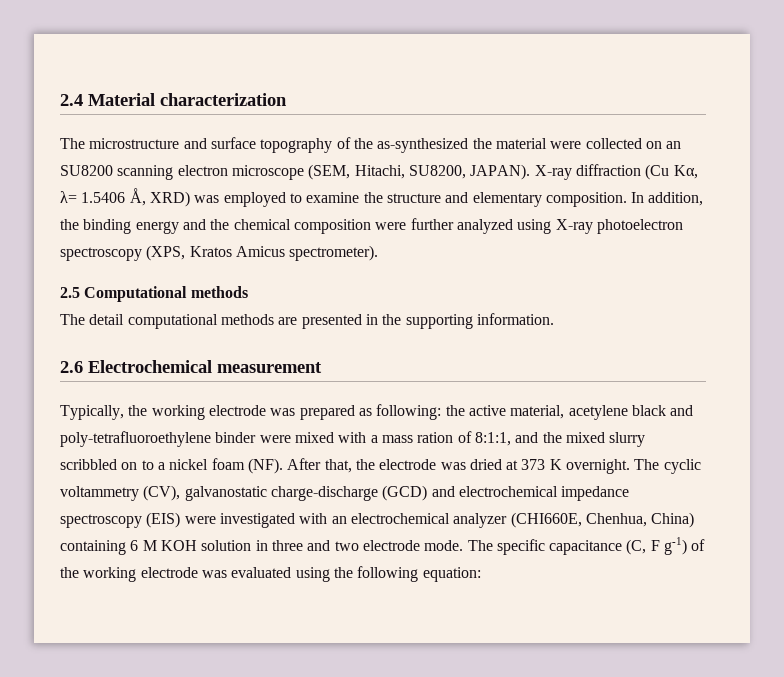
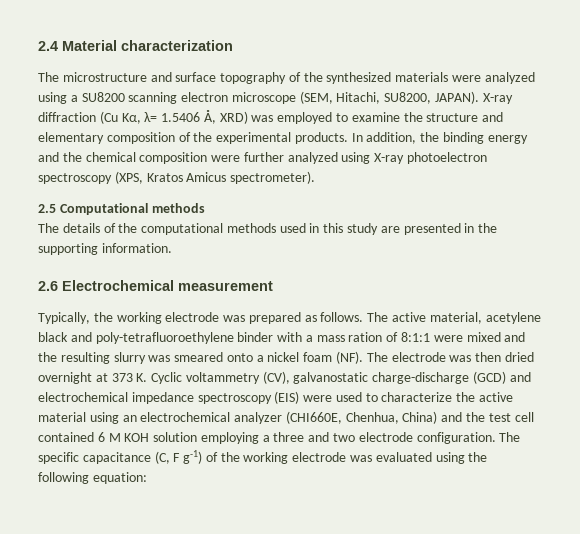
[377,138,682,153] as-synthesized the material were collected on an -> [326,72,535,84] [38,92,78,104] synthesized materials were analyzed using a
[545,192,627,207] composition. -> [106,132,348,144] composition of the experimental products.
[89,314,274,329] detail computational methods -> [62,223,379,235] details of the computational methods used in this study
[376,404,465,420] following: the -> [320,312,389,322] follows. The
[259,432,334,443] were mixed -> (274, 337) none
[474,432,646,447] [60,458,701,474] 8:1:1, and the mixed slurry scribbled on to a nickel foam (NF). After that, the electrode was dried at 373 K overnight. The cyclic -> [401,332,526,342] [38,351,534,364] [38,372,183,384] 8:1:1 were mixed and the resulting slurry was smeared onto a nickel foam (NF). The electrode was then dried overnight at 373 K. Cyclic
[219,513,328,528] investigated with -> [335,392,514,402] [38,412,119,424] used to characterize the active material using
[60,540,126,555] containing -> [441,412,534,422] [38,432,94,442] and the test cell contained
[255,540,268,551] in -> [200,432,270,444] employing a
[424,540,464,551] mode. -> [416,432,496,444] configuration.

